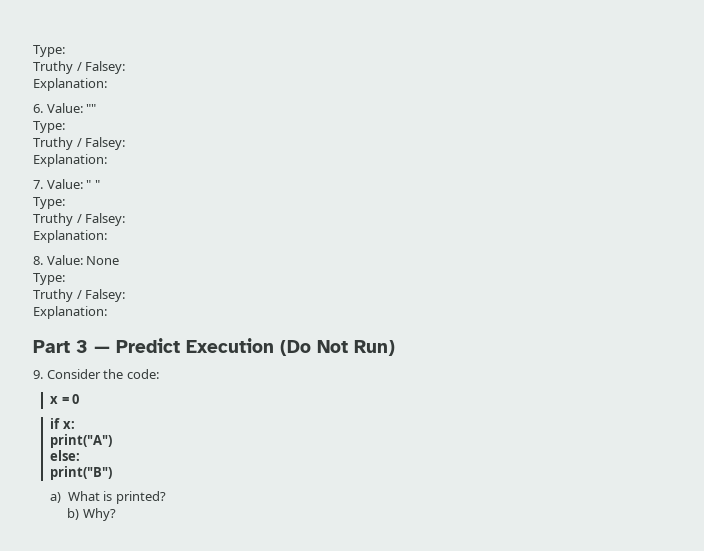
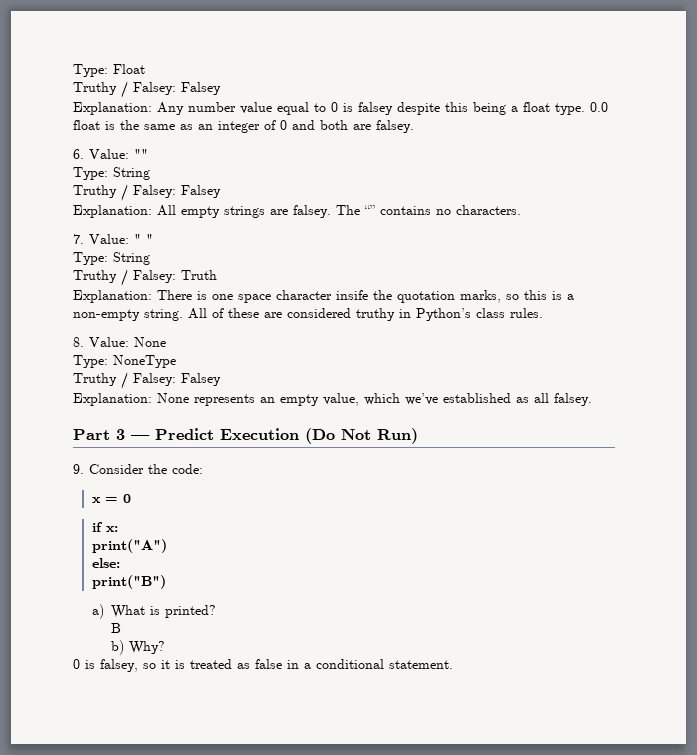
[33,45,65,57] [33,61,126,74] [33,78,107,91] Type: // Truthy / Falsey: // Explanation: -> [73,64,145,77] [73,81,221,98] [73,102,608,115] [73,120,414,133] Type: Float // Truthy / Falsey: Falsey // Explanation: Any number value equal to 0 is falsey despite this being a float type. 0.0 float is the same as an integer of 0 and both are falsey.
[33,137,126,150] [33,154,107,167] // Truthy / Falsey: // Explanation: -> [113,167,150,180] [73,184,221,201] [73,205,521,218] String // Truthy / Falsey: Falsey // Explanation: All empty strings are falsey. The “” contains no characters.
[33,213,126,226] [33,230,107,243] // Truthy / Falsey: // Explanation: -> [113,252,150,265] [73,269,217,286] [73,290,574,303] [73,308,543,321] String // Truthy / Falsey: Truth // Explanation: There is one space character insife the quotation marks, so this is a non-empty string. All of these are considered truthy in Python’s class rules.
[33,289,126,302] [33,306,107,319] // Truthy / Falsey: // Explanation: -> [113,355,176,368] [73,372,221,389] [73,393,592,406] NoneType // Truthy / Falsey: Falsey // Explanation: None represents an empty value, which we’ve established as all falsey.
(166, 497) none -> [110,623,121,633] // B
(116, 514) none -> [73,659,453,672] // 0 is falsey, so it is treated as false in a conditional statement.

